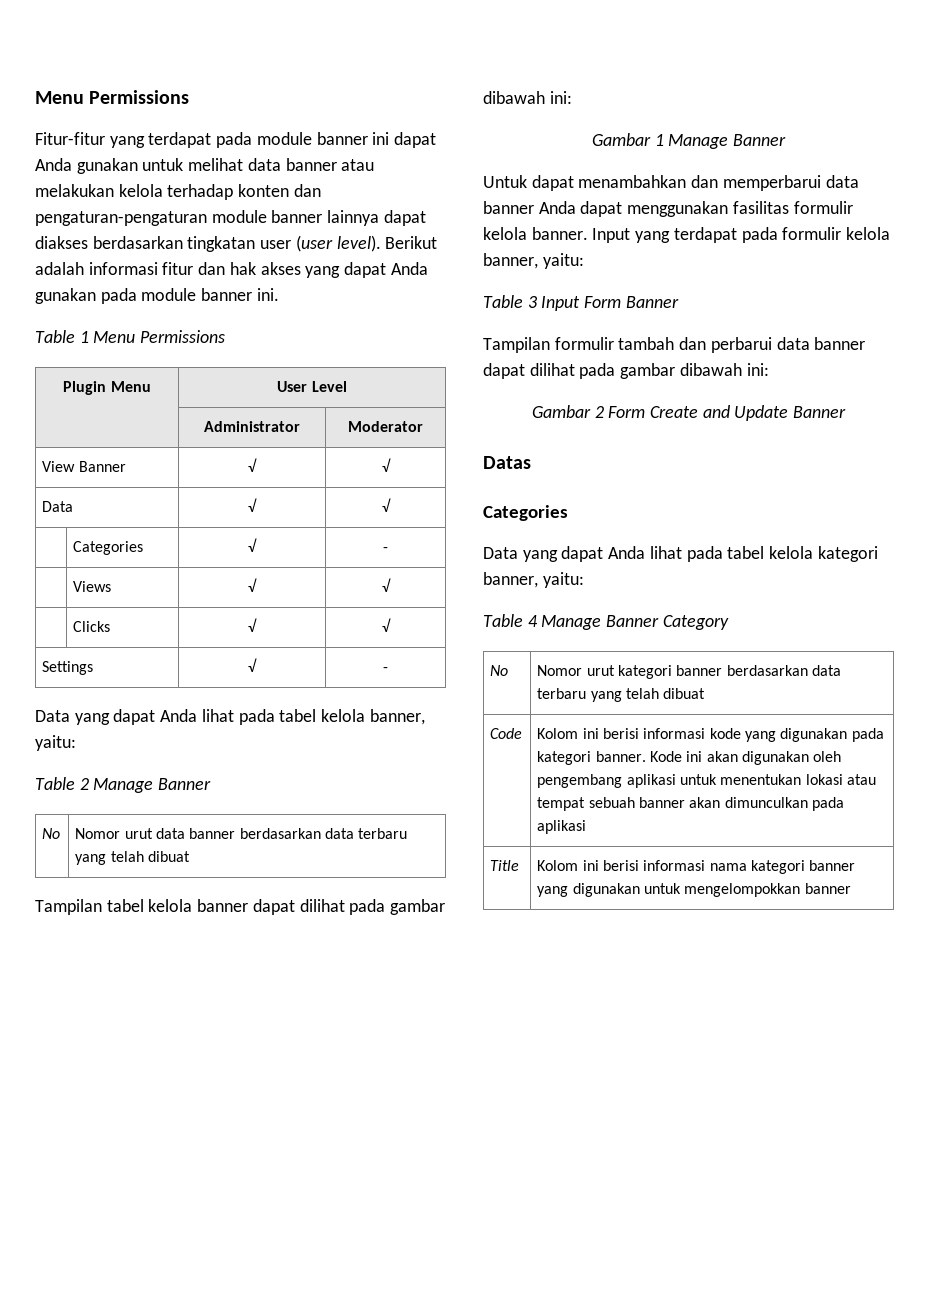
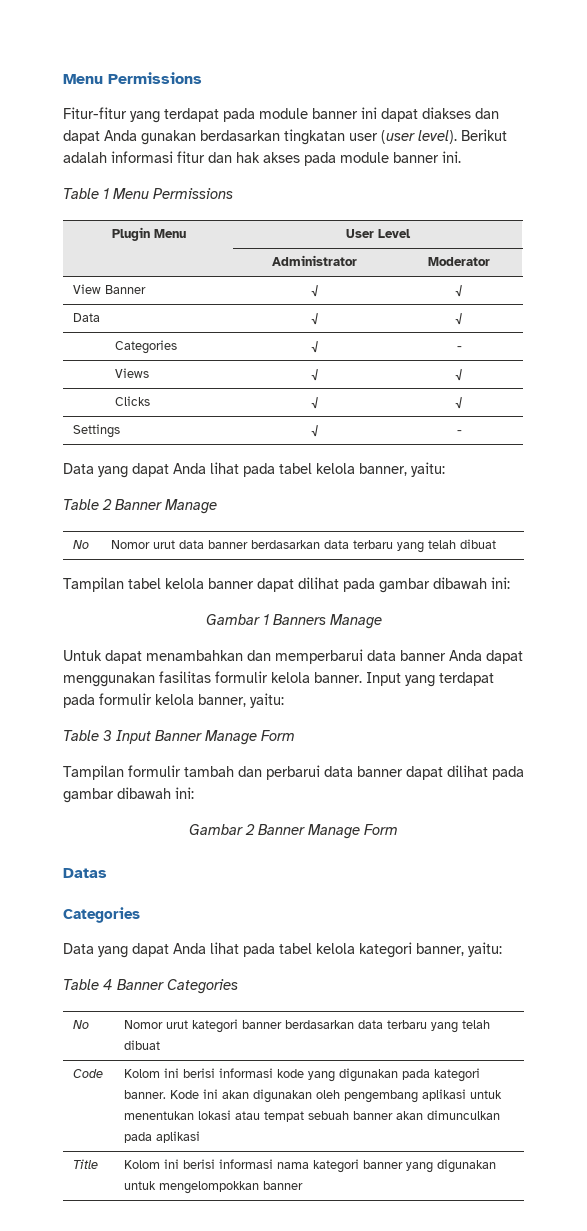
[35,158,375,174] [35,184,321,200] [35,210,426,226] [35,236,88,249] Anda gunakan untuk melihat data banner atau melakukan kelola terhadap konten dan pengaturan-pengaturan module banner lainnya dapat diakses -> [422,107,499,119] [63,130,196,145] diakses dan dapat Anda gunakan
[305,262,428,278] [35,288,96,304] yang dapat Anda gunakan -> (300, 157) none
[93,778,212,793] Manage Banner -> [115,499,217,514] Banner Manage
[668,134,787,149] Manage Banner -> [272,614,382,629] Banners Manage
[584,296,679,308] Form Banner -> [155,730,295,745] Banner Manage Form
[608,405,847,421] Form Create and Update Banner -> [258,824,398,839] Banner Manage Form
[541,615,729,630] Manage Banner Category -> [117,979,238,994] Banner Categories

